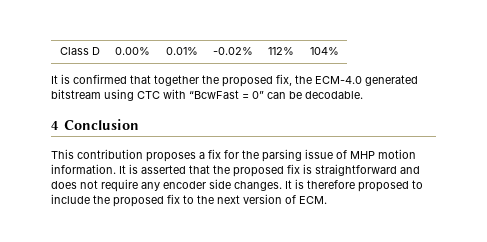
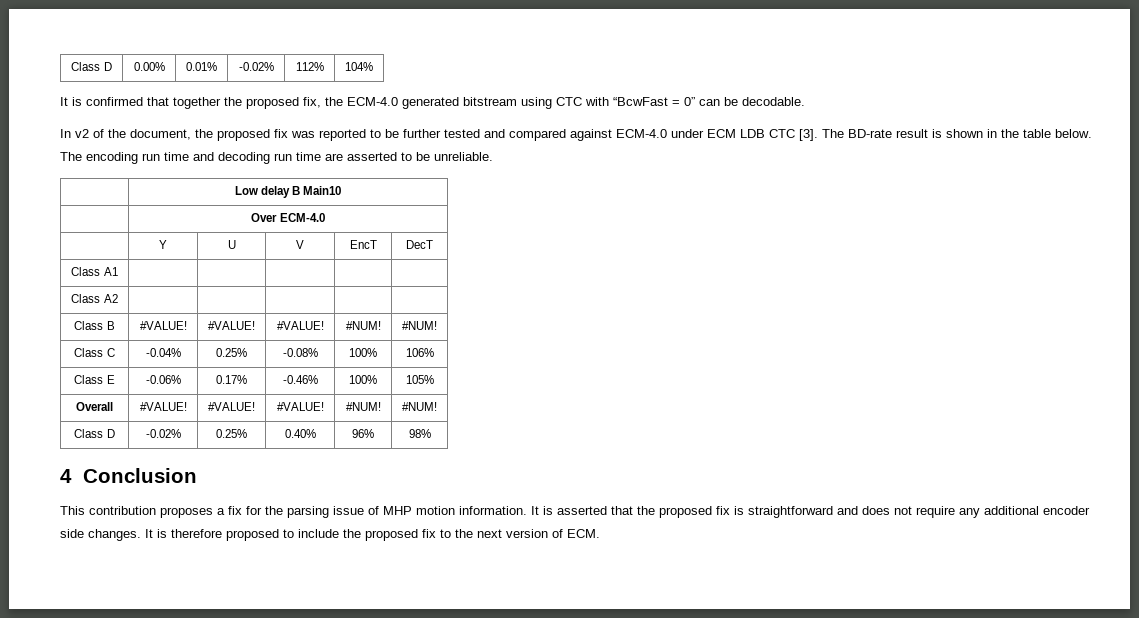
(363, 95) none -> [60,129,1092,141] [60,152,493,164] [234,186,342,198] [251,213,325,222] [159,240,167,249] [227,240,236,249] [296,240,304,249] [349,240,377,249] [406,240,433,249] [71,267,118,276] [71,294,118,303] [74,321,115,330] [139,321,187,330] [208,321,255,330] [276,321,324,330] [345,321,381,330] [402,321,437,330] [74,348,115,357] [145,348,181,357] [216,348,247,357] [282,348,318,357] [349,348,377,357] [405,348,434,357] [74,375,115,384] [145,375,181,384] [216,375,247,384] [282,375,318,384] [349,375,377,384] [405,375,434,384] [76,402,113,411] [139,402,187,411] [208,402,255,411] [276,402,324,411] [345,402,381,411] [402,402,437,411] [74,429,115,438] [145,429,181,438] [216,429,247,438] [284,429,316,438] [352,429,374,438] [408,429,431,438] // In v2 of the document, the proposed fix was reported to be further tested and compared against ECM-4.0 under ECM LDB CTC [3]. The BD-rate result is shown in the table below. The encoding run time and decoding run time are asserted to be unreliable. // | Low delay B Main10 // | Over ECM-4.0 // | Y | U | V | EncT | DecT // Class A1 | | | | | // Class A2 | | | | | // Class B | #VALUE! | #VALUE! | #VALUE! | #NUM! | #NUM! // Class C | -0.04% | 0.25% | -0.08% | 100% | 106% // Class E | -0.06% | 0.17% | -0.46% | 100% | 105% // Overall | #VALUE! | #VALUE! | #VALUE! | #NUM! | #NUM! // Class D | -0.02% | 0.25% | 0.40% | 96% | 98%
(160, 186) none -> [984,506,1039,515] additional

